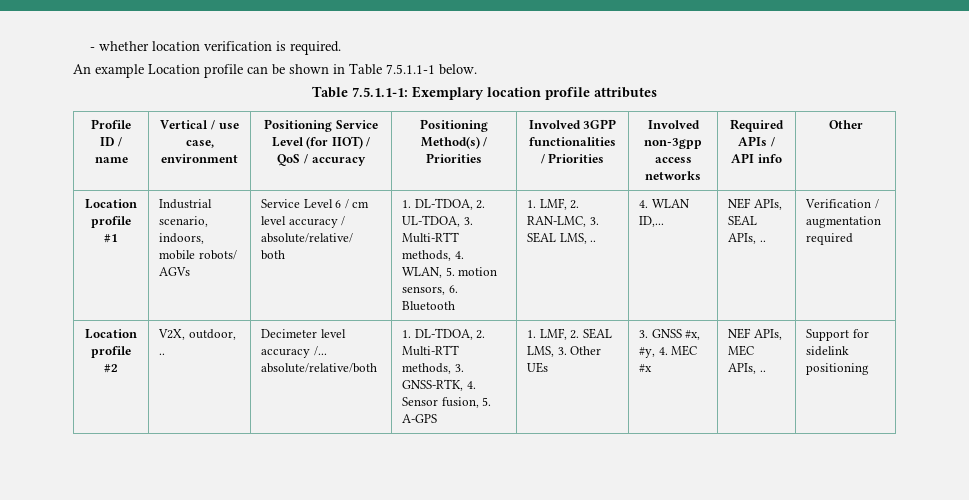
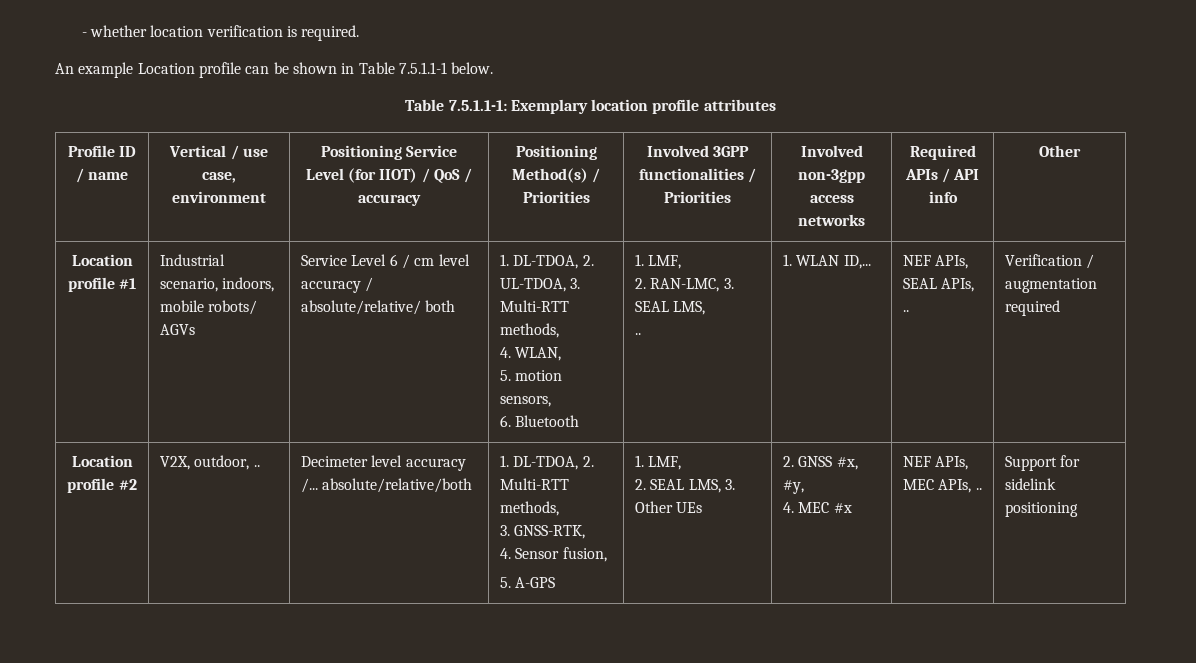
(452, 255) none -> (560, 330) //
(443, 272) none -> (562, 354) //
(446, 290) none -> (552, 401) //
(567, 204) none -> (682, 262) //
[590,240,597,242] [639,200,649,208] .. | 4. -> [635,333,642,335] [783,254,793,266] // .. | 1.
(452, 368) none -> (560, 508) //
(464, 385) none -> (586, 532) //
(479, 402) none -> (607, 554) //
(567, 334) none -> (682, 463) //
[639,330,649,338] 3. -> [783,456,795,467] 2.
(656, 352) none -> (805, 487) //

